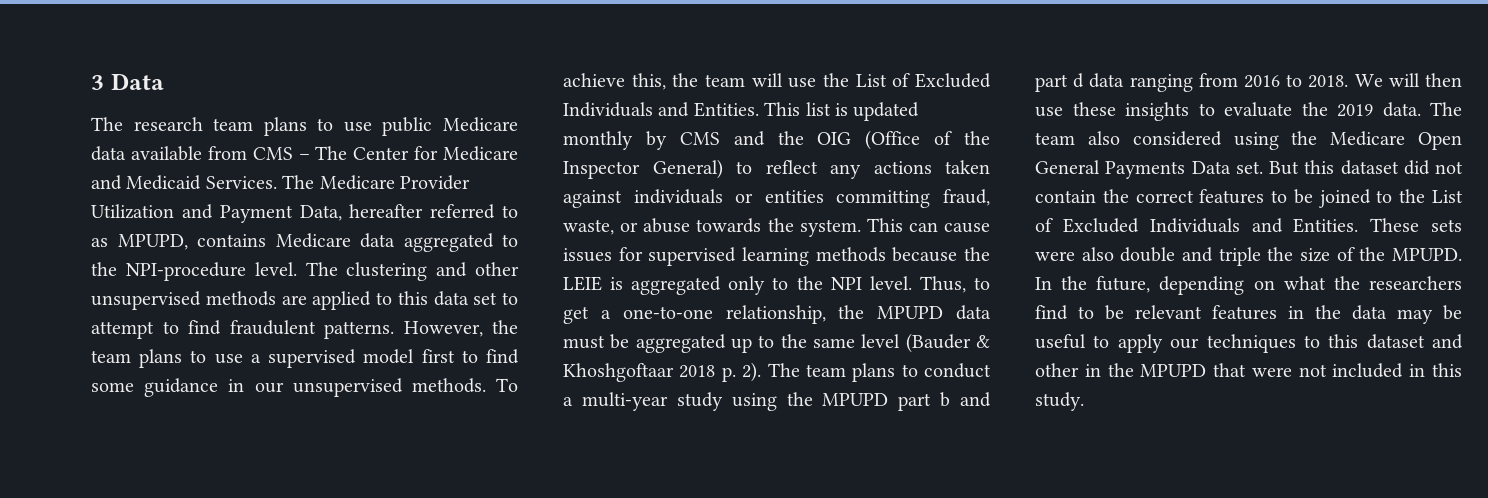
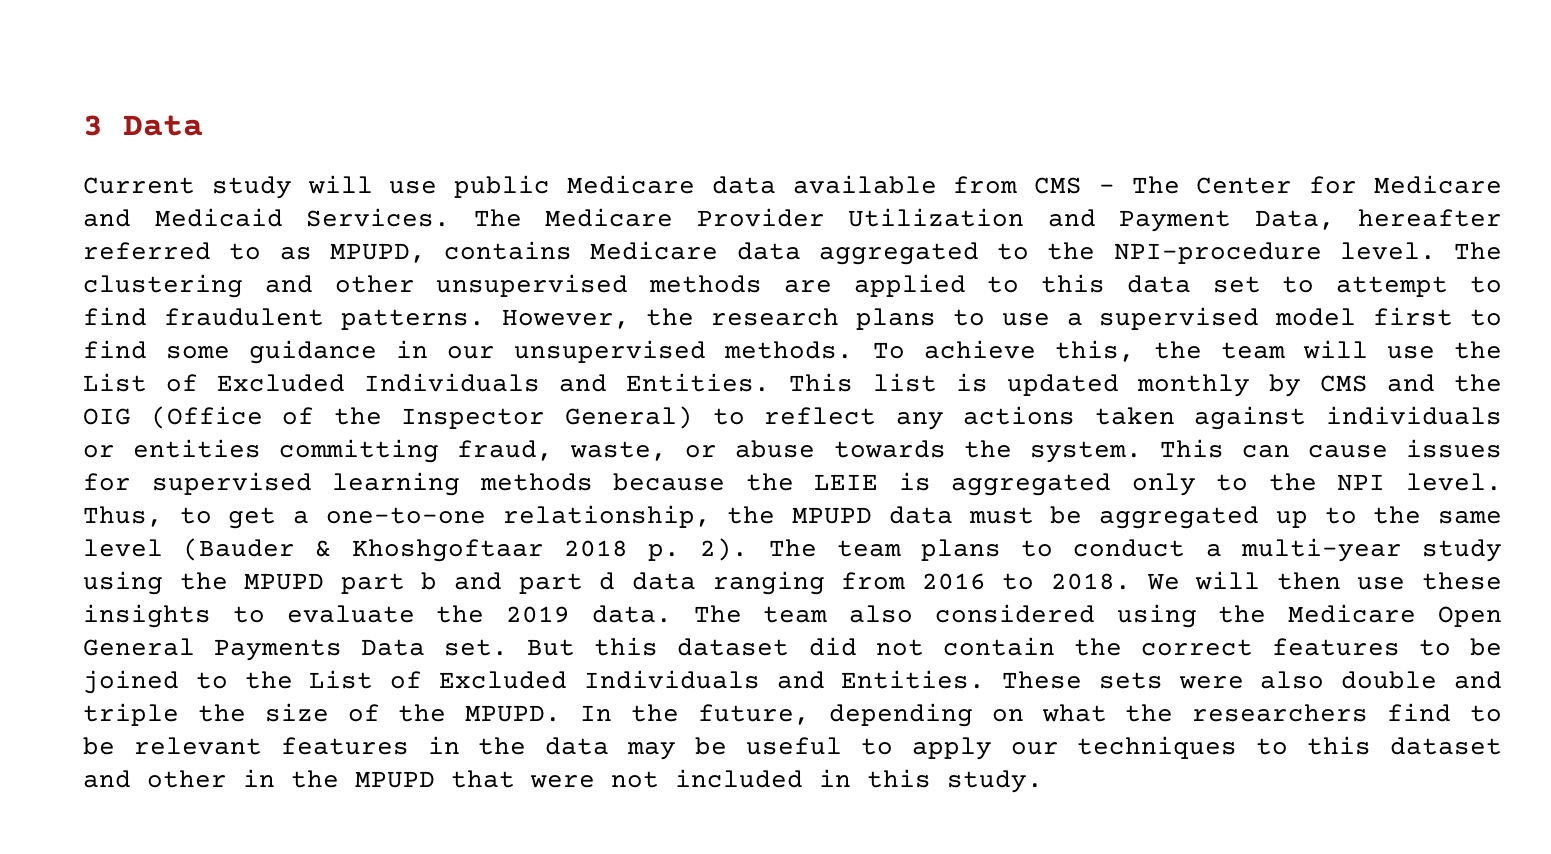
[91,117,334,136] The research team plans to -> [83,175,373,199] Current study will
[91,350,131,363] team -> [711,308,840,326] research

